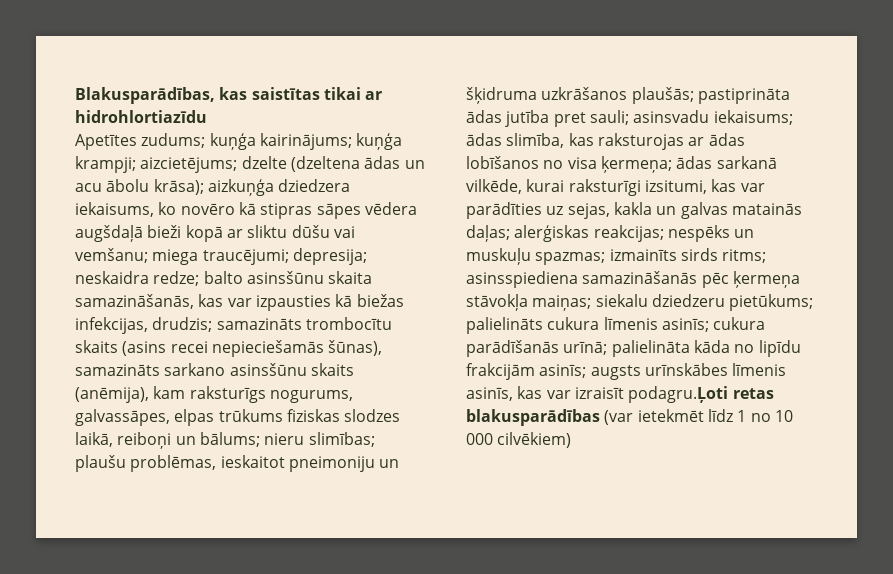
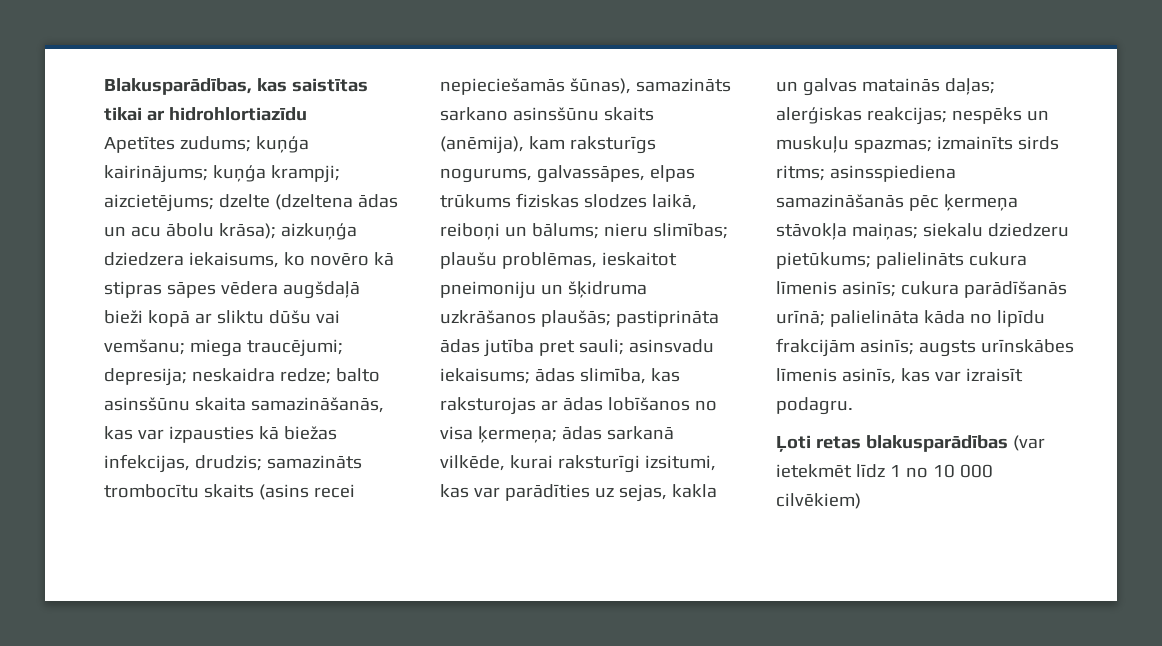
[628,386,729,403] podagru.Ļoti -> [776,397,853,415] [776,435,811,452] podagru. // Ļoti

